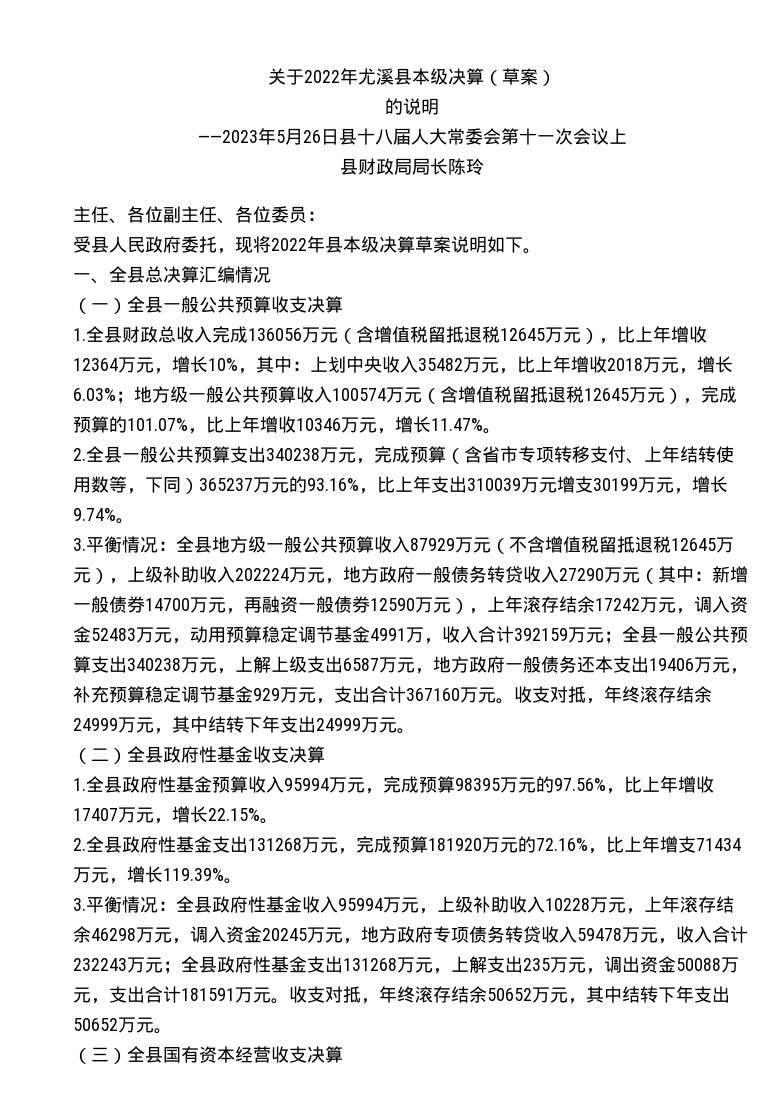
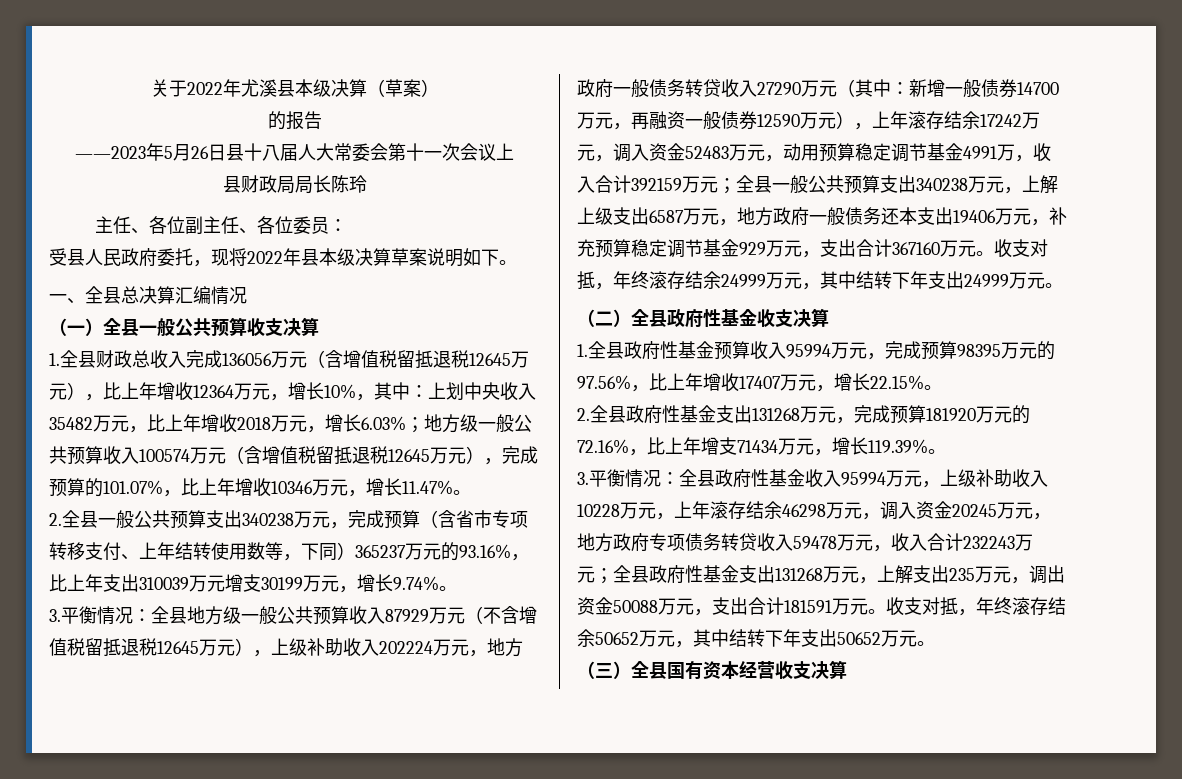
[403,98,439,115] 说明 -> [285,111,322,130] 报告

